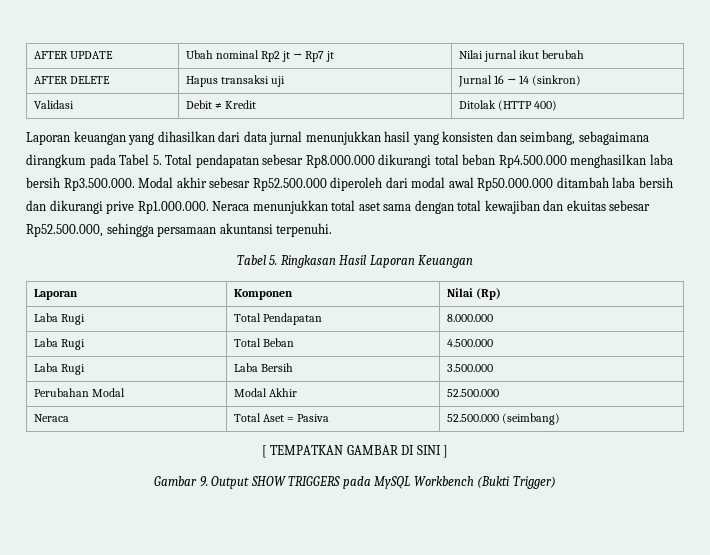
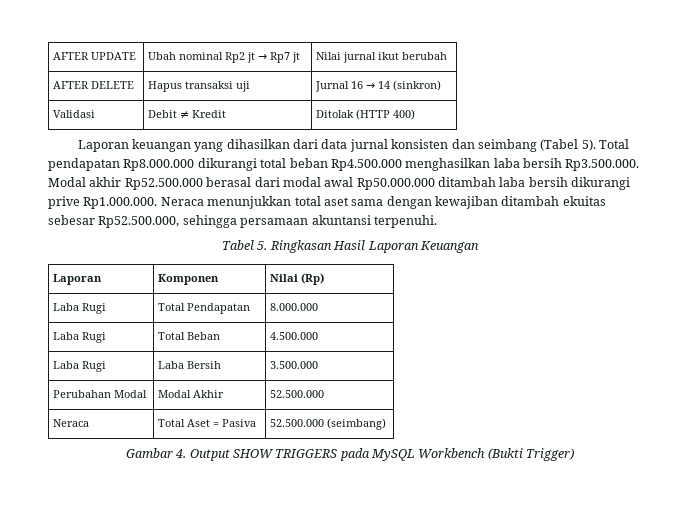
[305,131,649,145] [26,154,162,168] menunjukkan hasil yang konsisten dan seimbang, sebagaimana dirangkum pada Tabel 5. -> [391,139,596,152] konsisten dan seimbang (Tabel 5).
[262,154,304,165] sebesar -> (120, 164) none
[209,177,383,191] sebesar Rp52.500.000 diperoleh -> [124,177,252,190] Rp52.500.000 berasal
[26,200,46,211] dan -> (568, 182) none
[457,200,564,214] total kewajiban dan -> [435,196,560,209] kewajiban ditambah
[261,445,449,458] // [ TEMPATKAN GAMBAR DI SINI ] -> (387, 424) none
[199,476,208,487] 9. -> [175,449,187,458] 4.

